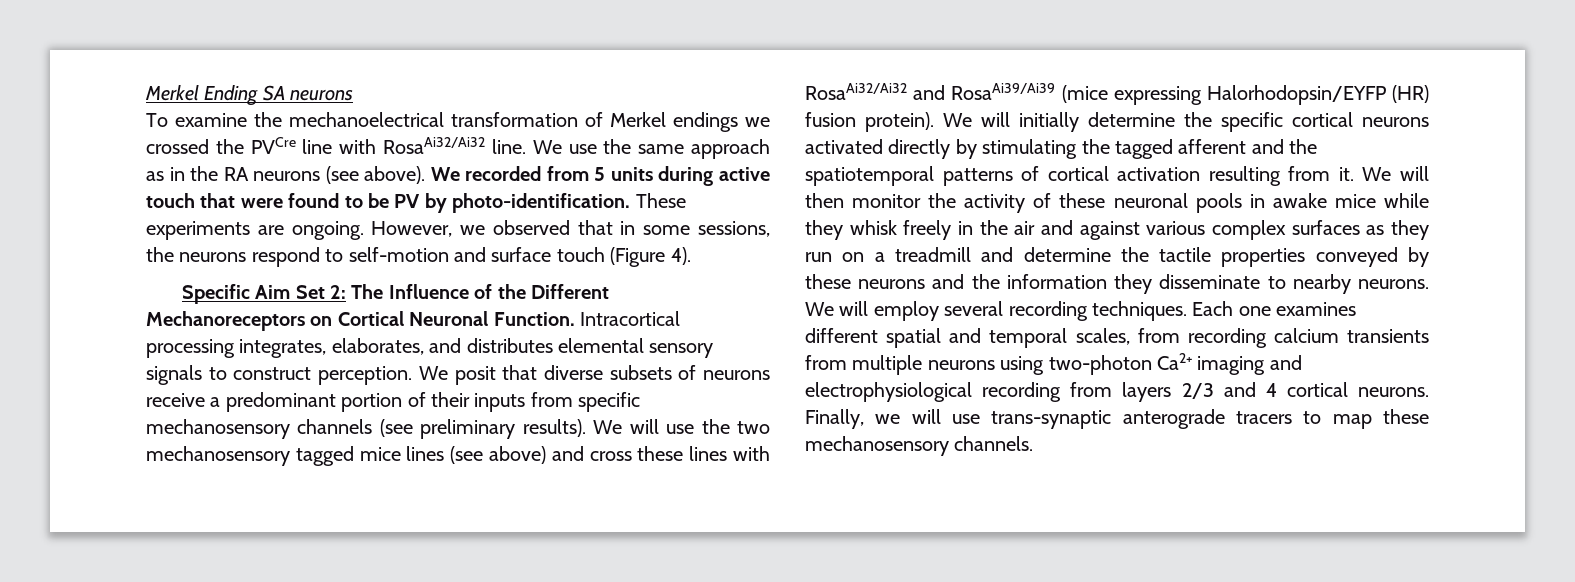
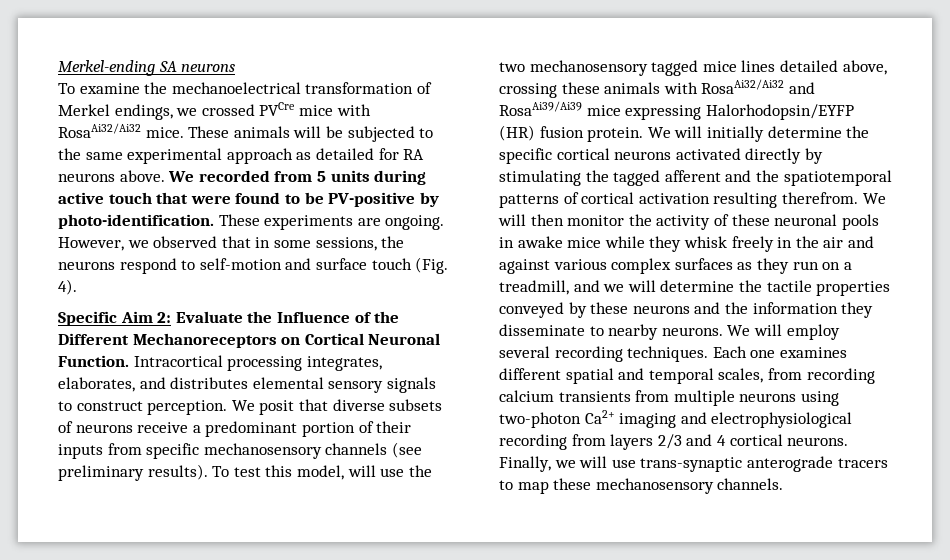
[145,85,259,106] Merkel Ending -> [58,60,155,76] Merkel-ending
[672,112,738,132] endings -> [114,104,173,120] endings,
[215,137,597,154] the PVCre line with RosaAi32/Ai32 line. We use -> [259,102,371,116] [58,123,434,142] PVCre mice with RosaAi32/Ai32 mice. These animals will be subjected to
(685, 149) none -> [127,148,223,164] experimental
[169,166,426,184] in the RA neurons (see above). -> [315,148,425,160] [58,170,165,182] detailed for RA neurons above.
[394,194,421,208] PV -> [328,192,416,207] PV-positive
[610,247,666,267] (Figure -> [415,257,449,274] (Fig.
[295,284,384,299] Set 2: The -> [157,311,273,323] 2: Evaluate the
[593,420,623,434] We -> [212,465,344,480] To test this model,
[450,446,728,464] (see above) and cross these lines -> [779,60,887,75] [499,82,661,98] detailed above, crossing these animals
[1061,85,1108,103] (mice -> [586,105,621,116] mice
[865,112,934,132] protein). -> [587,127,644,142] protein.
[1288,166,1354,181] from it. -> [781,192,858,204] therefrom.
[894,247,1014,262] treadmill and -> [499,280,656,295] treadmill, and we will

